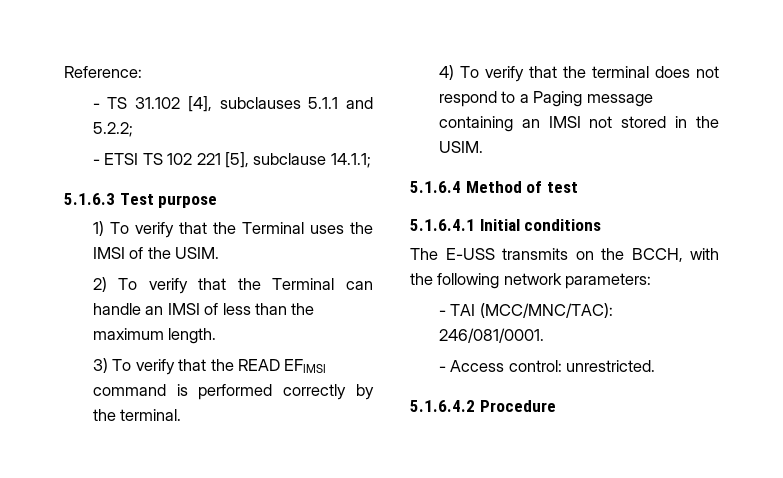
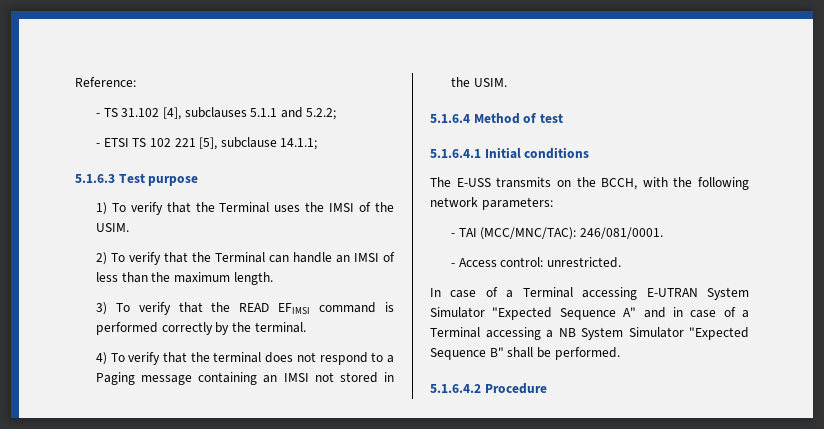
(656, 366) none -> [430,287,749,300] [430,307,749,320] [430,327,749,340] [430,347,620,360] // In case of a Terminal accessing E-UTRAN System Simulator "Expected Sequence A" and in case of a Terminal accessing a NB System Simulator "Expected Sequence B" shall be performed.

